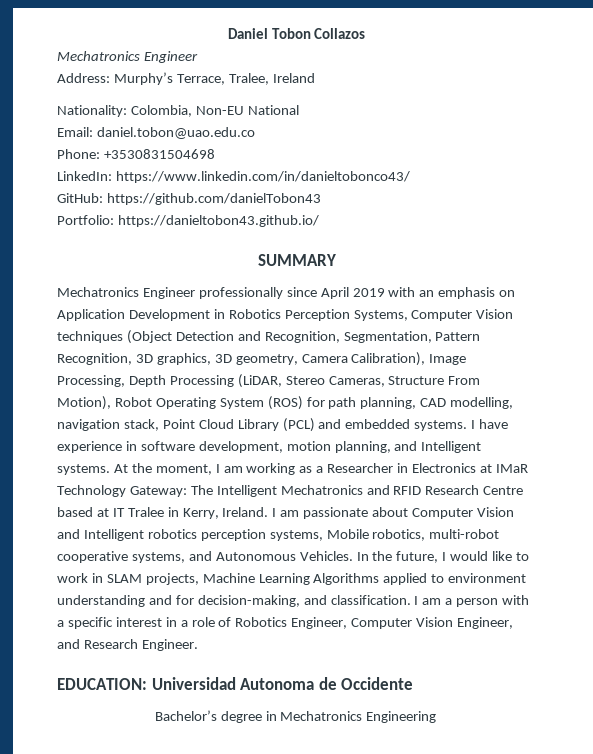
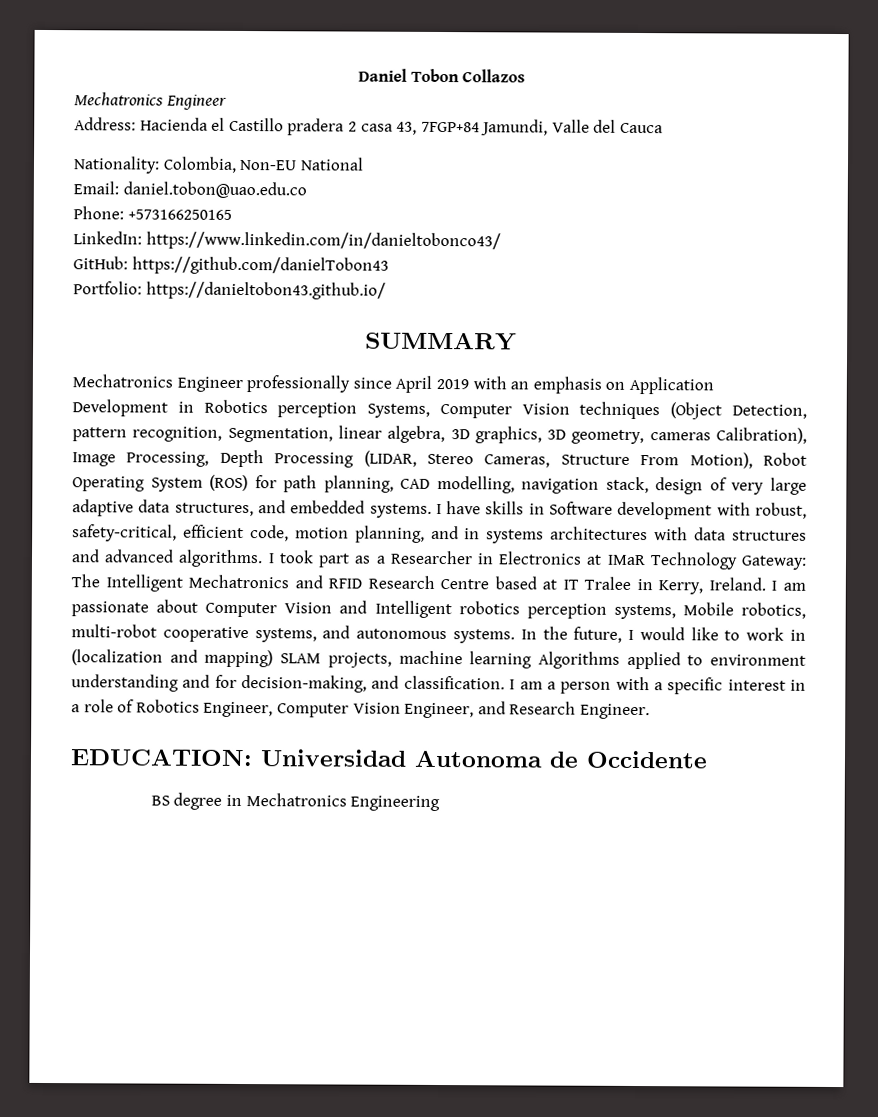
[113,72,315,85] Murphy’s Terrace, Tralee, Ireland -> [139,117,664,136] Hacienda el Castillo pradera 2 casa 43, 7FGP+84 Jamundi, Valle del Cauca
[103,149,215,159] +3530831504698 -> [127,209,232,220] +573166250165
[284,309,350,321] Perception -> [277,402,358,418] perception
[175,331,481,343] [57,353,132,365] Detection and Recognition, Segmentation, Pattern Recognition, -> [732,404,807,419] [72,425,446,444] Detection, pattern recognition, Segmentation, linear algebra,
[301,354,348,363] Camera -> [649,432,711,441] cameras
[237,374,282,388] (LiDAR, -> [363,450,417,467] (LIDAR,
[162,418,315,432] Point Cloud Library (PCL) -> [655,477,808,495] [72,499,254,517] design of very large adaptive data structures,
[57,441,482,453] [57,463,296,475] experience in software development, motion planning, and Intelligent systems. At the moment, I am working -> [485,501,807,520] [72,524,808,544] [71,549,351,568] skills in Software development with robust, safety-critical, efficient code, motion planning, and in systems architectures with data structures and advanced algorithms. I took part
[215,551,353,561] Autonomous Vehicles. -> [356,628,515,644] autonomous systems.
[106,573,310,585] SLAM projects, Machine Learning -> [71,649,533,669] (localization and mapping) SLAM projects, machine learning
[154,710,217,721] Bachelor’s -> [150,795,170,806] BS

